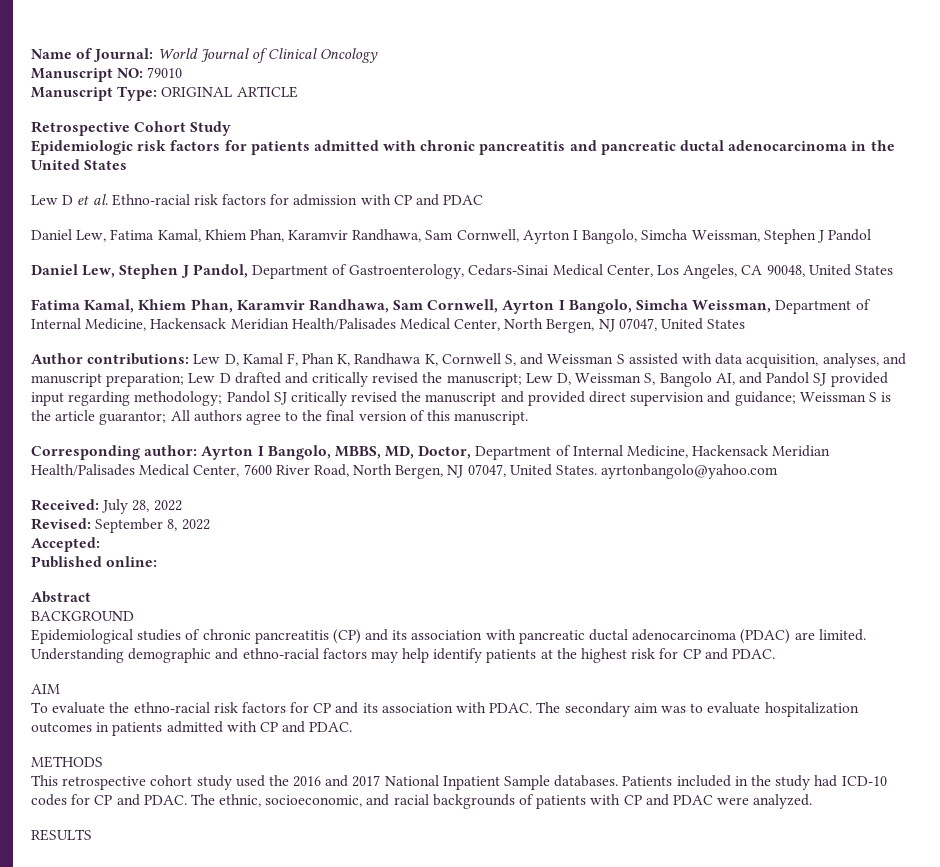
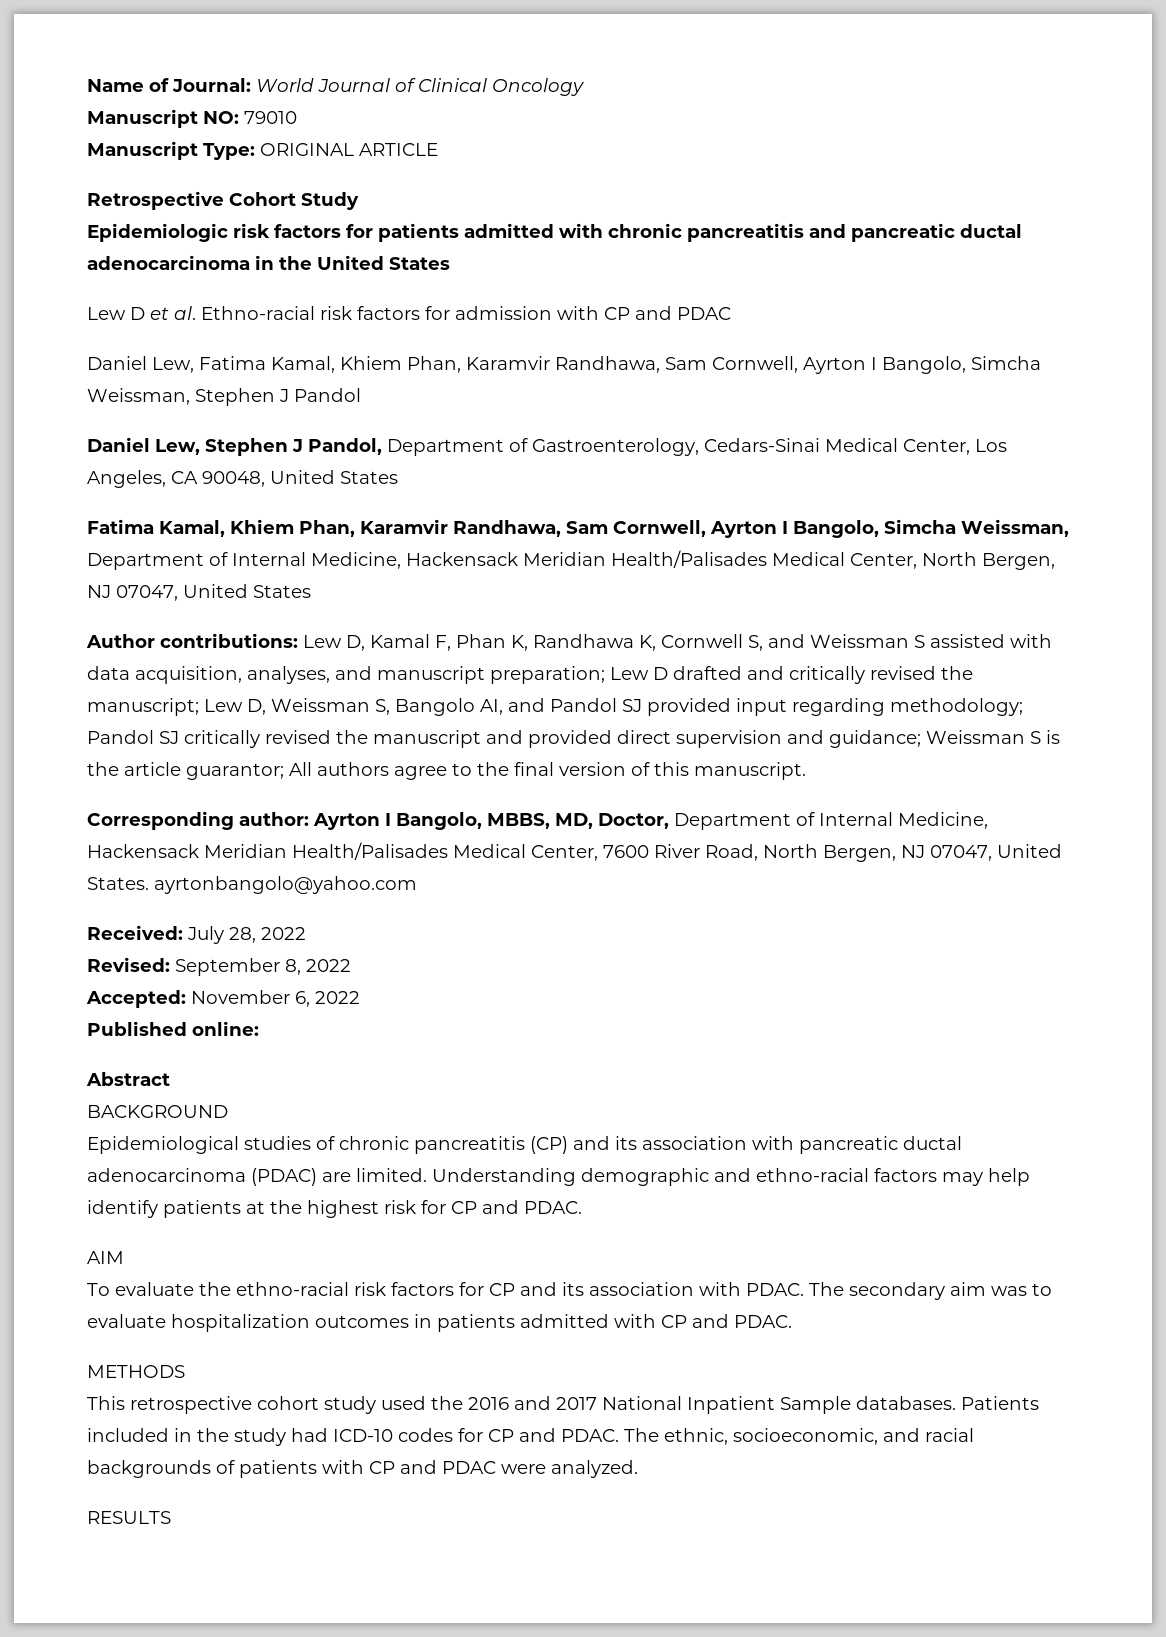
(100, 544) none -> [191,990,360,1007] November 6, 2022

